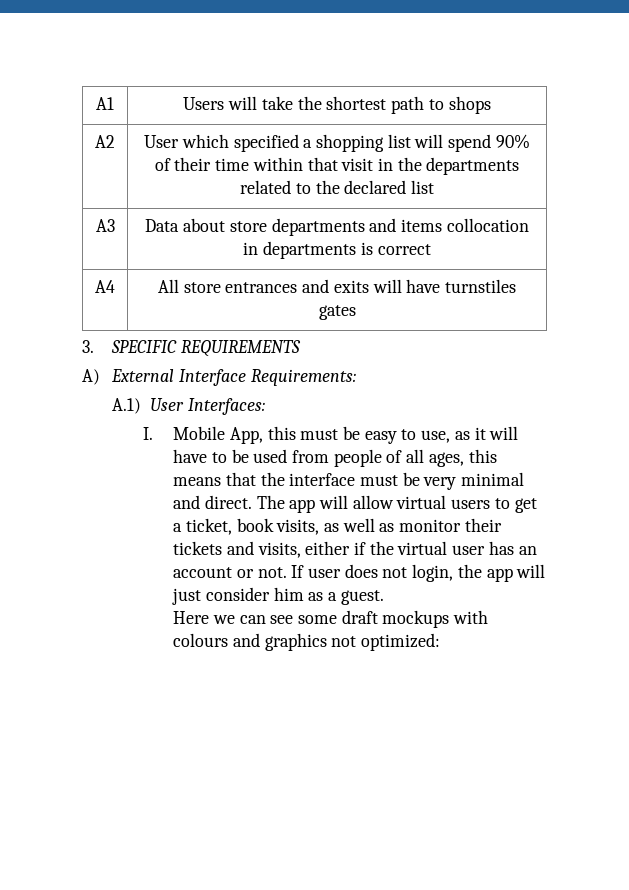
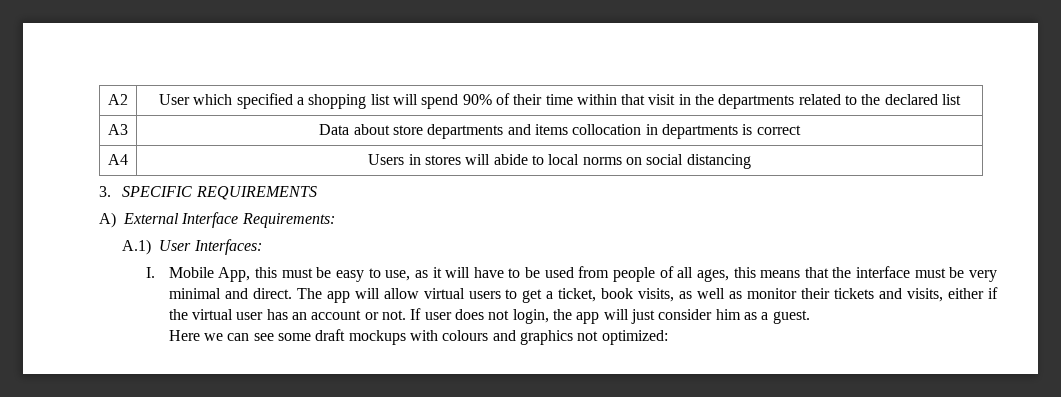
[96,97,114,110] [183,96,491,114] A1 | Users will take the shortest path to shops // -> (108, 99) none
[157,279,517,293] [318,305,356,320] All store entrances and exits will have turnstiles gates -> [368,154,751,169] Users in stores will abide to local norms on social distancing

